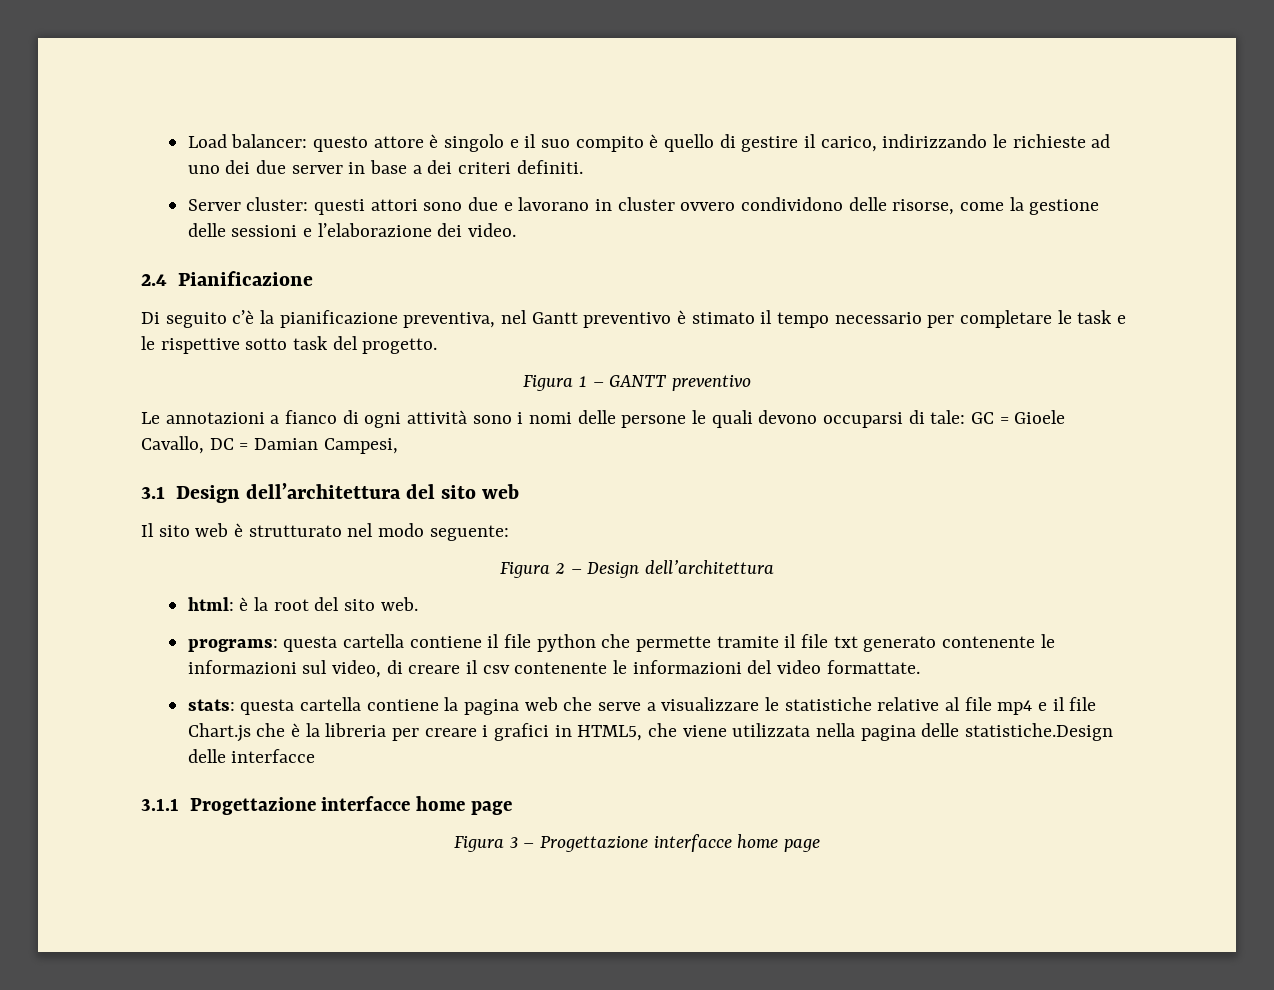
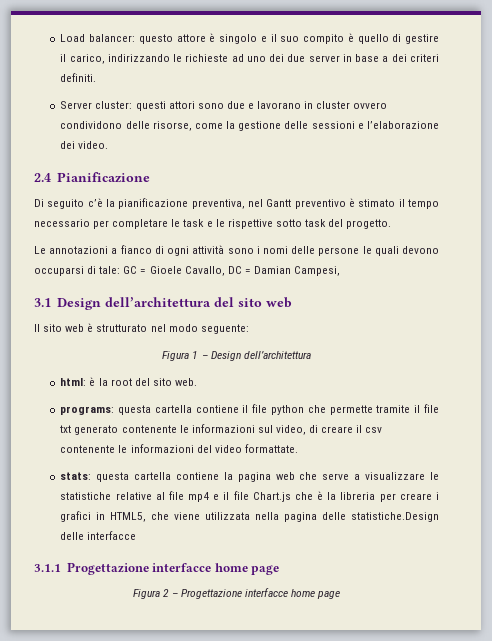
[523,375,751,391] // Figura 1 – GANTT preventivo -> (392, 224) none
[554,563,565,574] 2 -> [192,351,199,359] 1
[509,837,518,848] 3 -> [162,589,169,597] 2

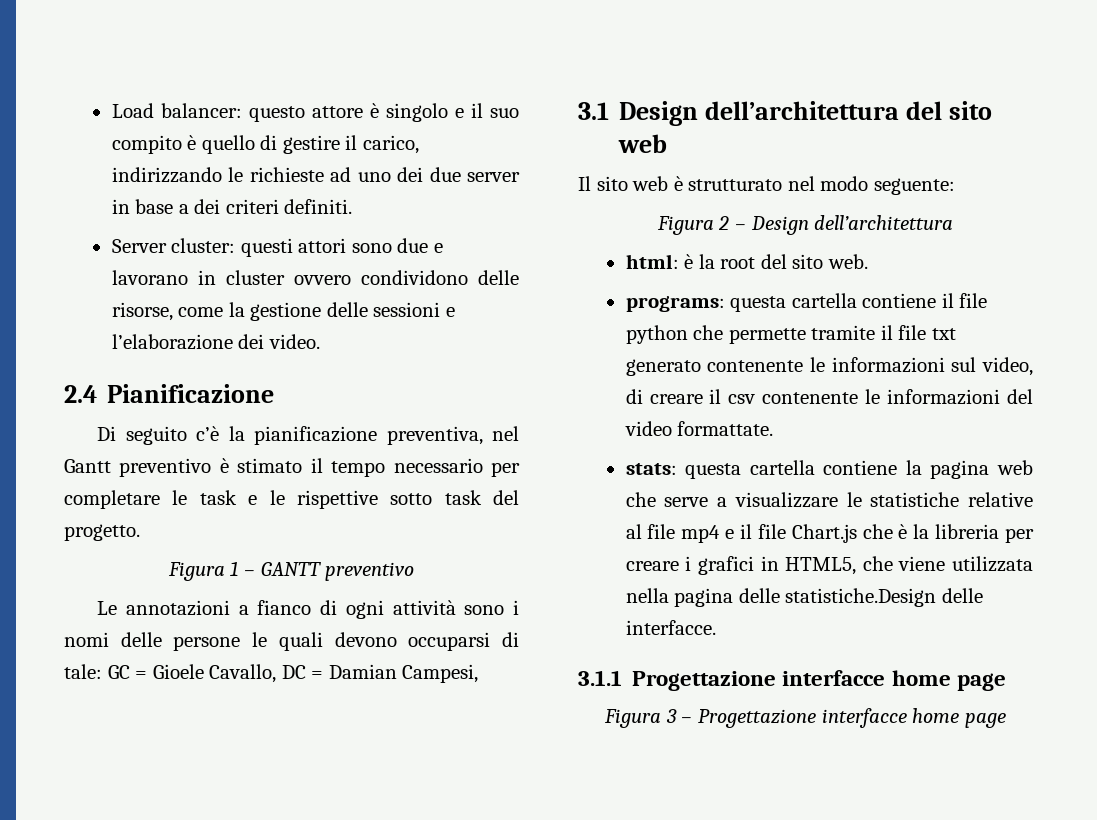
(392, 224) none -> [167,561,415,581] // Figura 1 – GANTT preventivo
[192,351,199,359] 1 -> [718,216,730,230] 2
[87,531,137,540] interfacce -> [625,620,716,635] interfacce.
[162,589,169,597] 2 -> [665,709,677,723] 3

